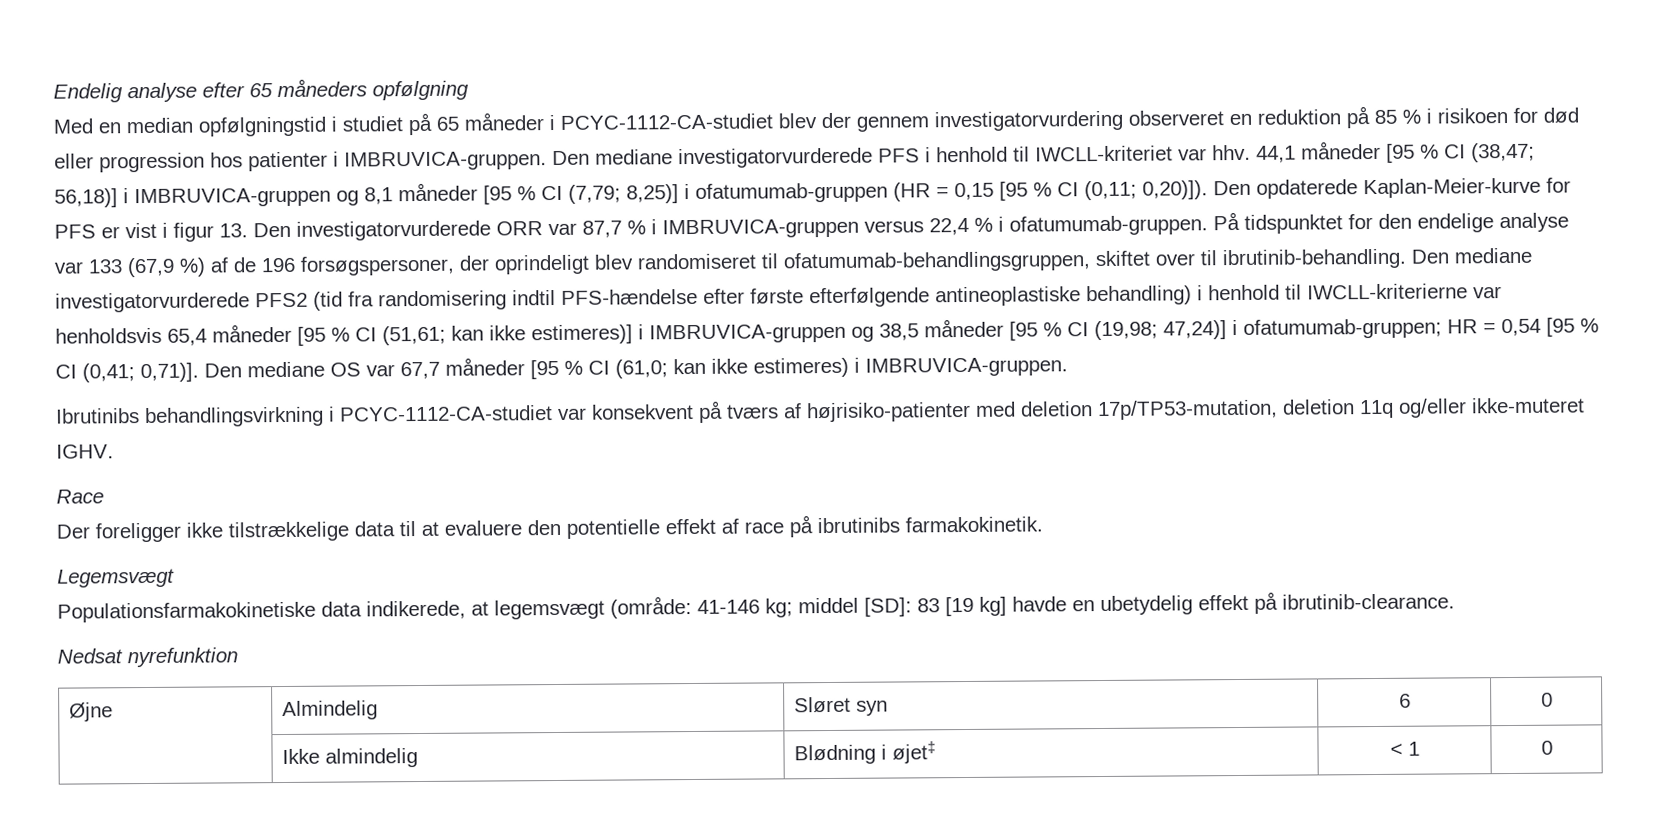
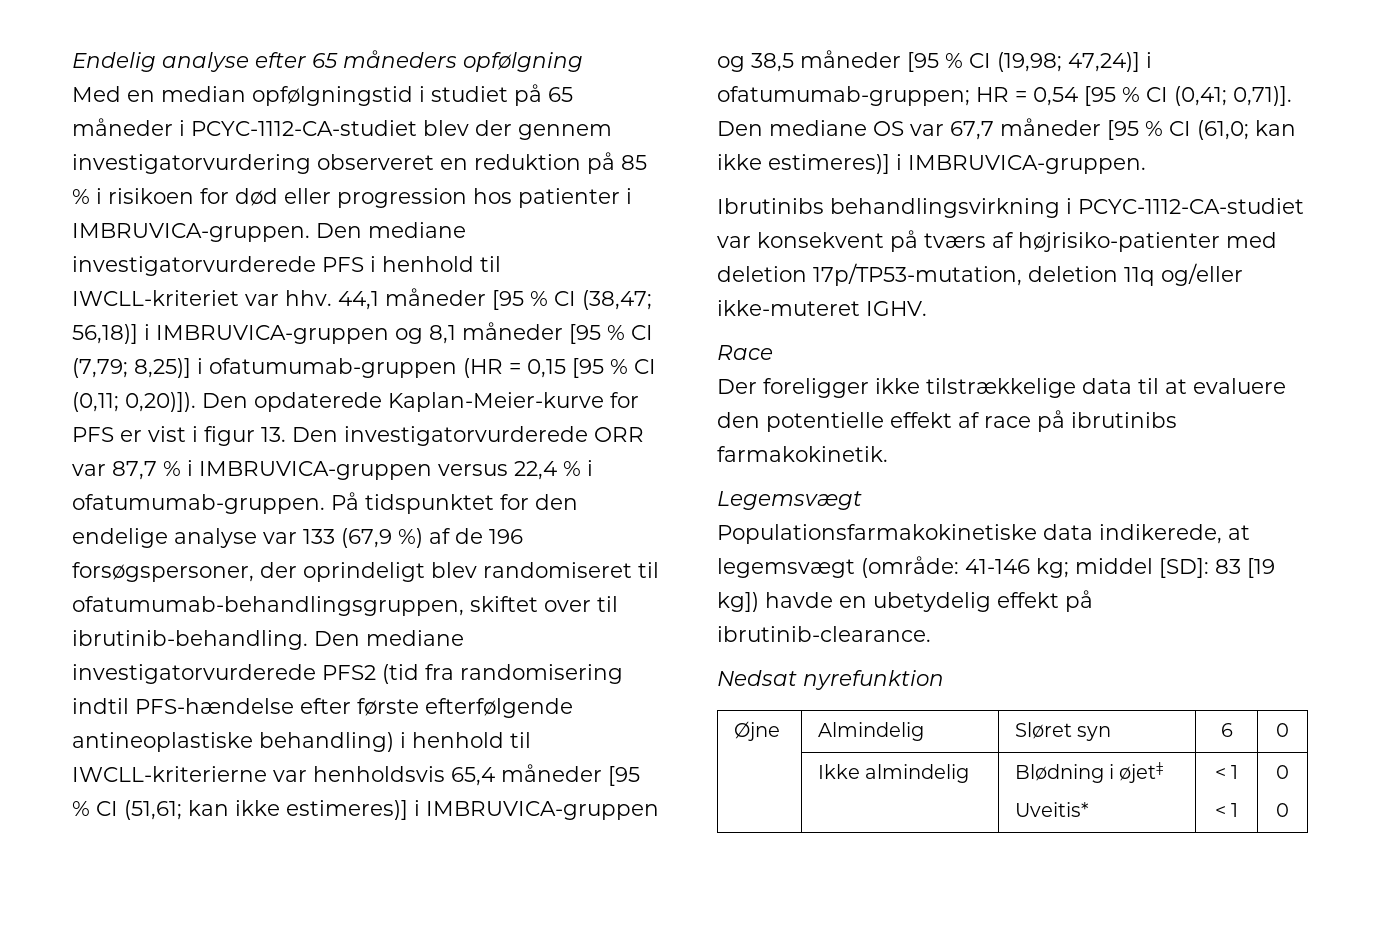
[753,357,849,378] estimeres) -> [768,154,890,174] estimeres)]
[979,596,1007,616] kg] -> [717,592,759,612] kg])
[1389,741,1420,756] [1540,740,1553,755] | < 1 | 0 -> [1014,802,1089,817] [1214,765,1239,779] [1214,803,1239,817] [1276,765,1289,779] [1276,803,1289,817] // Uveitis* | < 1 // < 1 | 0 // 0

